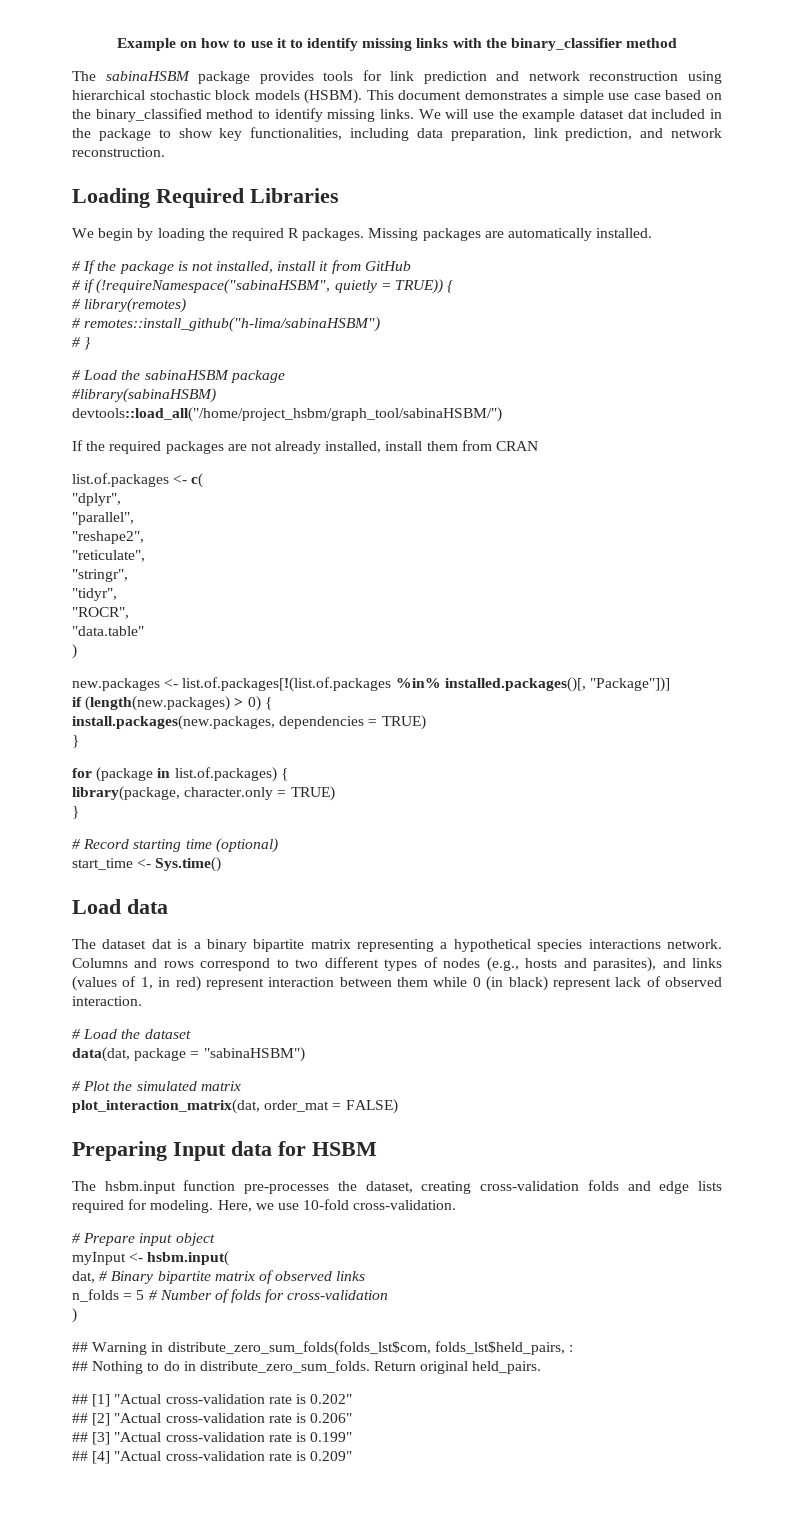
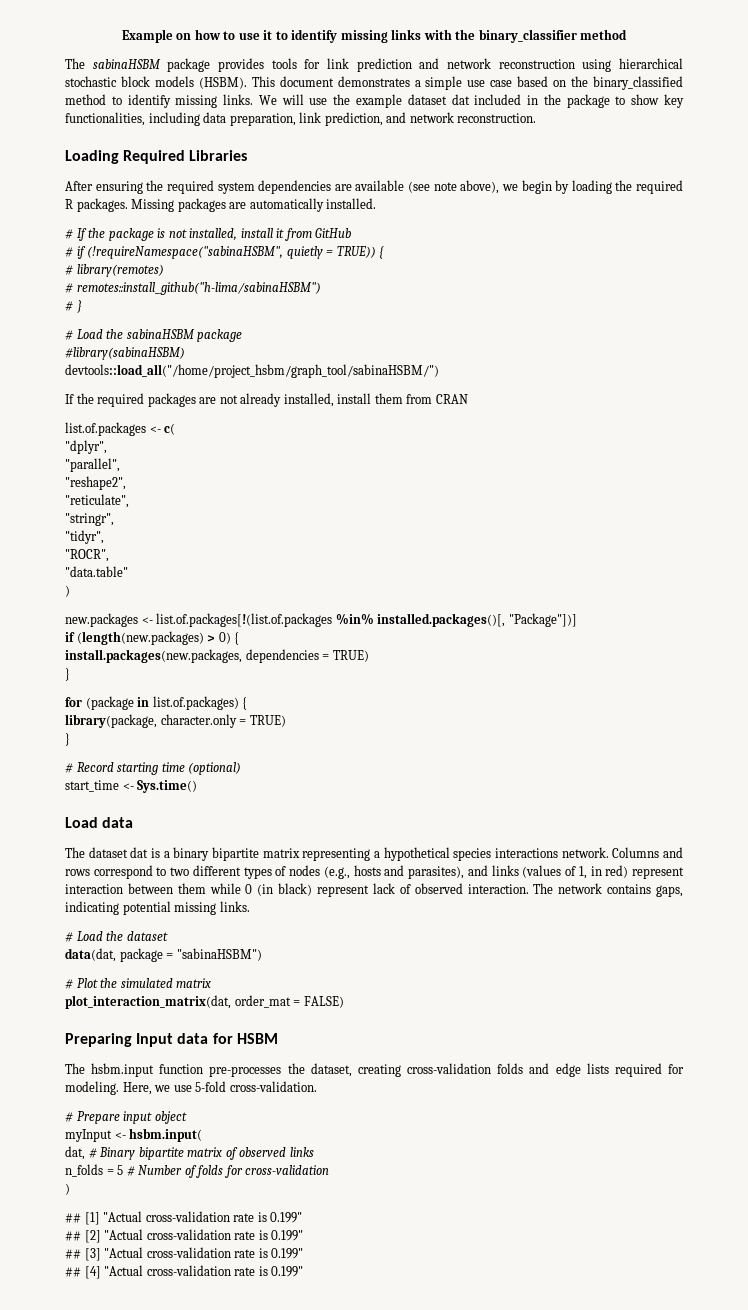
[72,228,94,238] We -> [65,180,518,194] After ensuring the required system dependencies are available (see note above), we
(142, 1001) none -> [533,883,684,897] [65,901,250,915] The network contains gaps, indicating potential missing links.
[303,1199,350,1210] 10-fold -> [195,1081,227,1092] 5-fold
[72,1341,573,1356] [72,1360,542,1374] // ## Warning in distribute_zero_sum_folds(folds_lst$com, folds_lst$held_pairs, : // ## Nothing to do in distribute_zero_sum_folds. Return original held_pairs. -> (70, 1189) none
[310,1394,353,1404] 0.202" -> [270,1212,303,1223] 0.199"
[310,1413,353,1423] 0.206" -> [271,1230,304,1241] 0.199"
[310,1451,353,1461] 0.209" -> [271,1266,304,1277] 0.199"

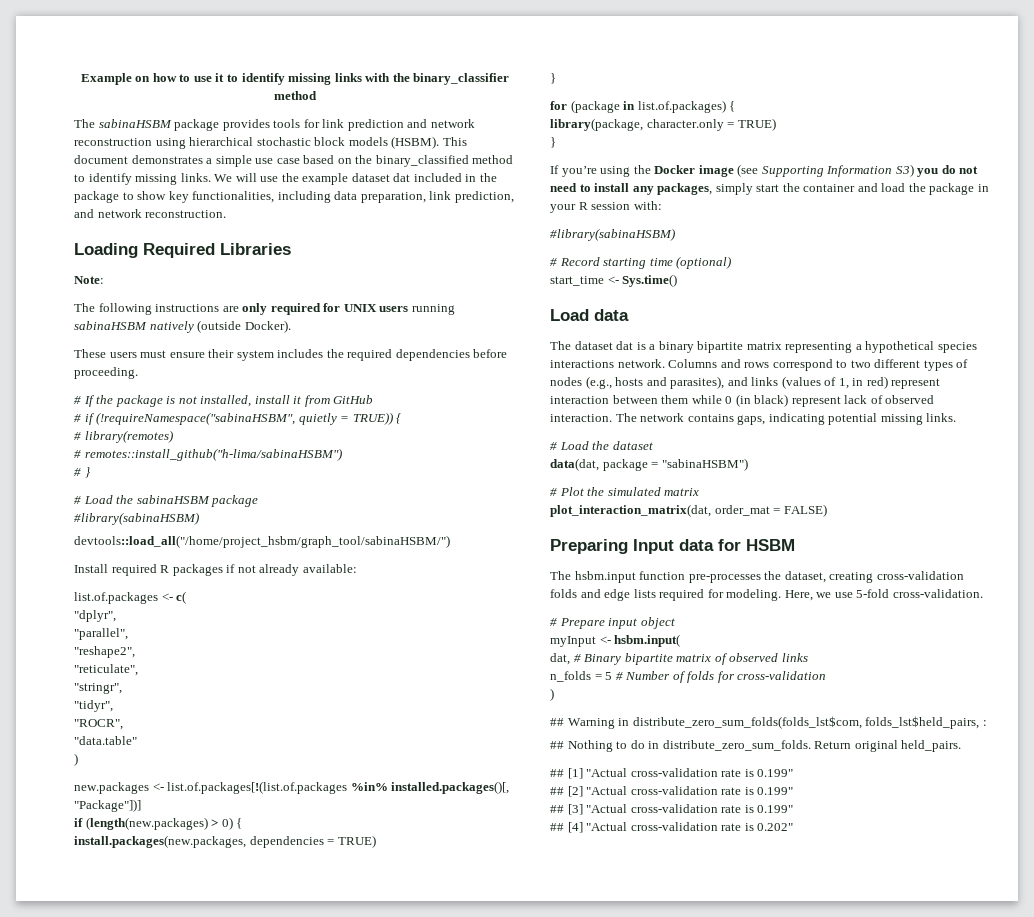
[65,180,683,194] [65,198,377,212] After ensuring the required system dependencies are available (see note above), we begin by loading the required R packages. Missing packages are automatically installed. -> [74,276,104,284] [74,303,455,315] [74,320,291,333] [74,349,508,361] [74,367,138,379] Note: // The following instructions are only required for UNIX users running sabinaHSBM natively (outside Docker). // These users must ensure their system includes the required dependencies before proceeding.
[65,393,468,407] If the required packages are not already installed, install them from CRAN -> [74,564,357,576] Install required R packages if not already available:
(70, 739) none -> [550,164,979,177] [550,183,989,195] [550,201,662,213] [550,228,675,241] // If you’re using the Docker image (see Supporting Information S3) you do not need to install any packages, simply start the container and load the package in your R session with: // #library(sabinaHSBM)
(70, 1189) none -> [550,716,987,729] [550,740,962,752] // ## Warning in distribute_zero_sum_folds(folds_lst$com, folds_lst$held_pairs, : // ## Nothing to do in distribute_zero_sum_folds. Return original held_pairs.
[271,1266,304,1277] 0.199" -> [757,823,794,831] 0.202"

